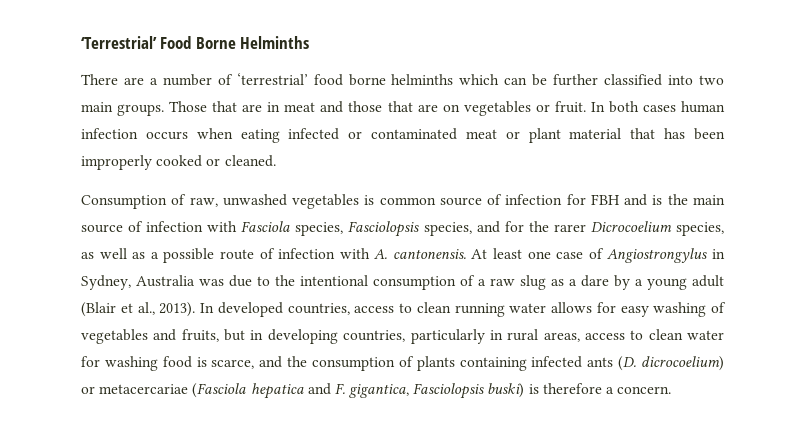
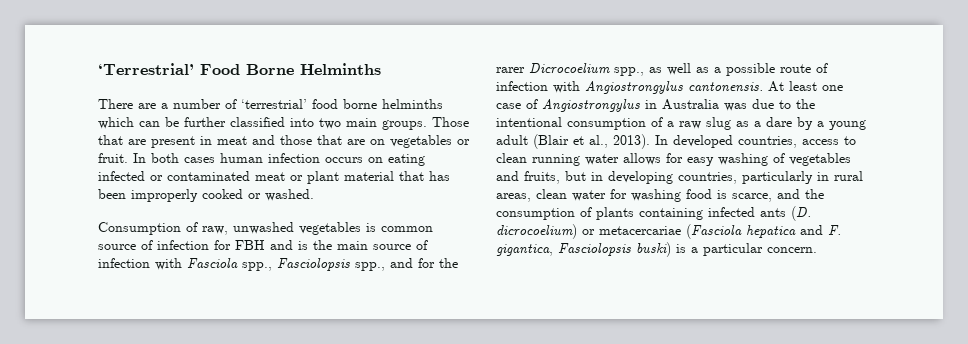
(263, 108) none -> [151,136,195,148] present
[196,128,233,139] when -> [368,157,383,163] on
[224,155,276,167] cleaned. -> [265,189,314,201] washed.
[295,221,472,237] species, Fasciolopsis species, -> [242,258,385,271] spp., Fasciolopsis spp.,
[676,222,725,236] species, -> [614,67,644,76] spp.,
[374,249,388,259] A. -> [585,81,683,94] Angiostrongylus
[81,275,131,290] Sydney, -> (657, 104) none
[584,330,644,340] access to -> (531, 197) none
[542,383,615,394] therefore a -> [691,243,763,256] a particular

